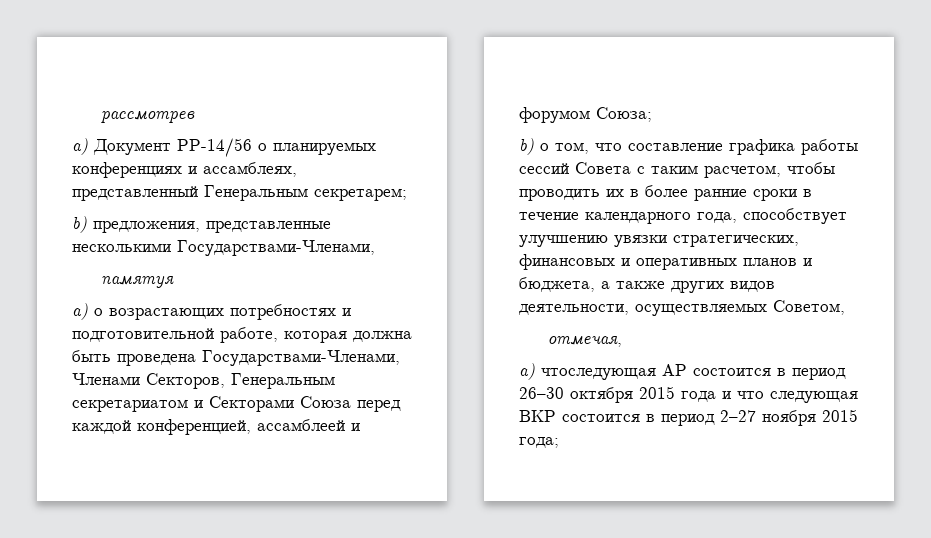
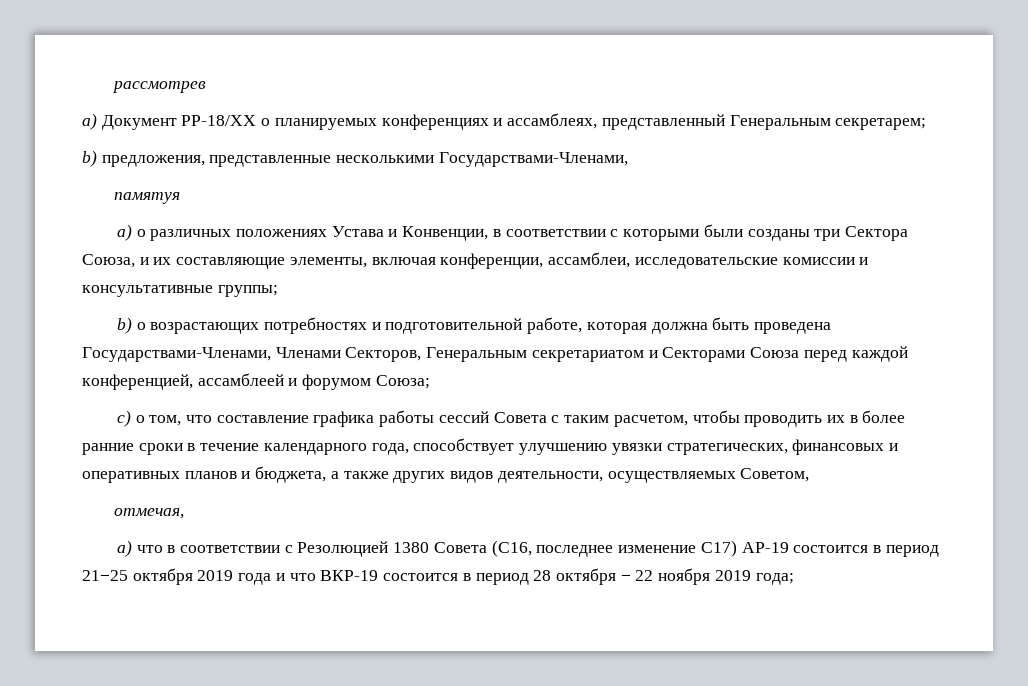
[177,138,252,157] РР-14/56 -> [181,115,257,126] РР-18/XX
(103, 312) none -> [150,224,909,241] [82,252,869,269] [82,285,278,297] [116,317,146,334] различных положениях Устава и Конвенции, в соответствии с которыми были созданы три Сектора Союза, и их составляющие элементы, включая конференции, ассамблеи, исследовательские комиссии и консультативные группы; // b) о
[519,138,534,155] b) -> [116,410,131,427] c)
[541,364,846,380] [519,386,675,403] чтоследующая АР состоится в период 26–30 октября 2015 -> [136,540,939,557] [82,568,234,585] что в соответствии с Резолюцией 1380 Совета (С16, последнее изменение С17) АР-19 состоится в период 21−25 октября 2019
[770,391,858,403] [519,409,858,426] следующая ВКР состоится в период 2–27 ноября 2015 -> [320,568,751,585] ВКР-19 состоится в период 28 октября − 22 ноября 2019

